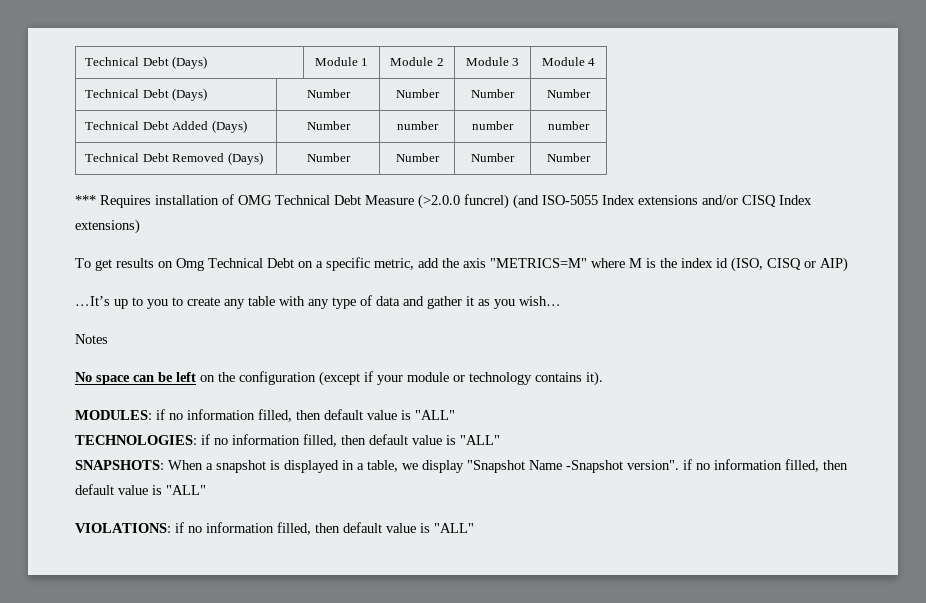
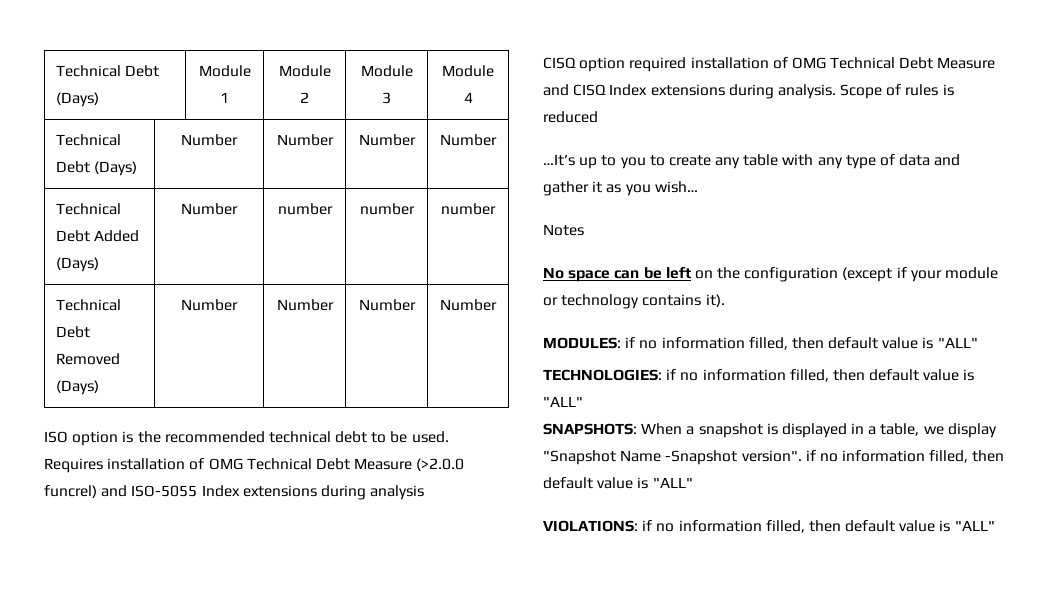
[75,195,96,205] *** -> [44,431,449,446] ISO option is the recommended technical debt to be used.
[513,194,539,209] (and -> [101,485,128,497] and
[702,195,812,207] [75,219,140,234] [75,257,848,272] and/or CISQ Index extensions) // To get results on Omg Technical Debt on a specific metric, add the axis "METRICS=M" where M is the index id (ISO, CISQ or AIP) -> [320,485,425,500] [543,57,996,72] [543,84,954,99] [543,111,598,123] during analysis // CISQ option required installation of OMG Technical Debt Measure and CISQ Index extensions during analysis. Scope of rules is reduced

